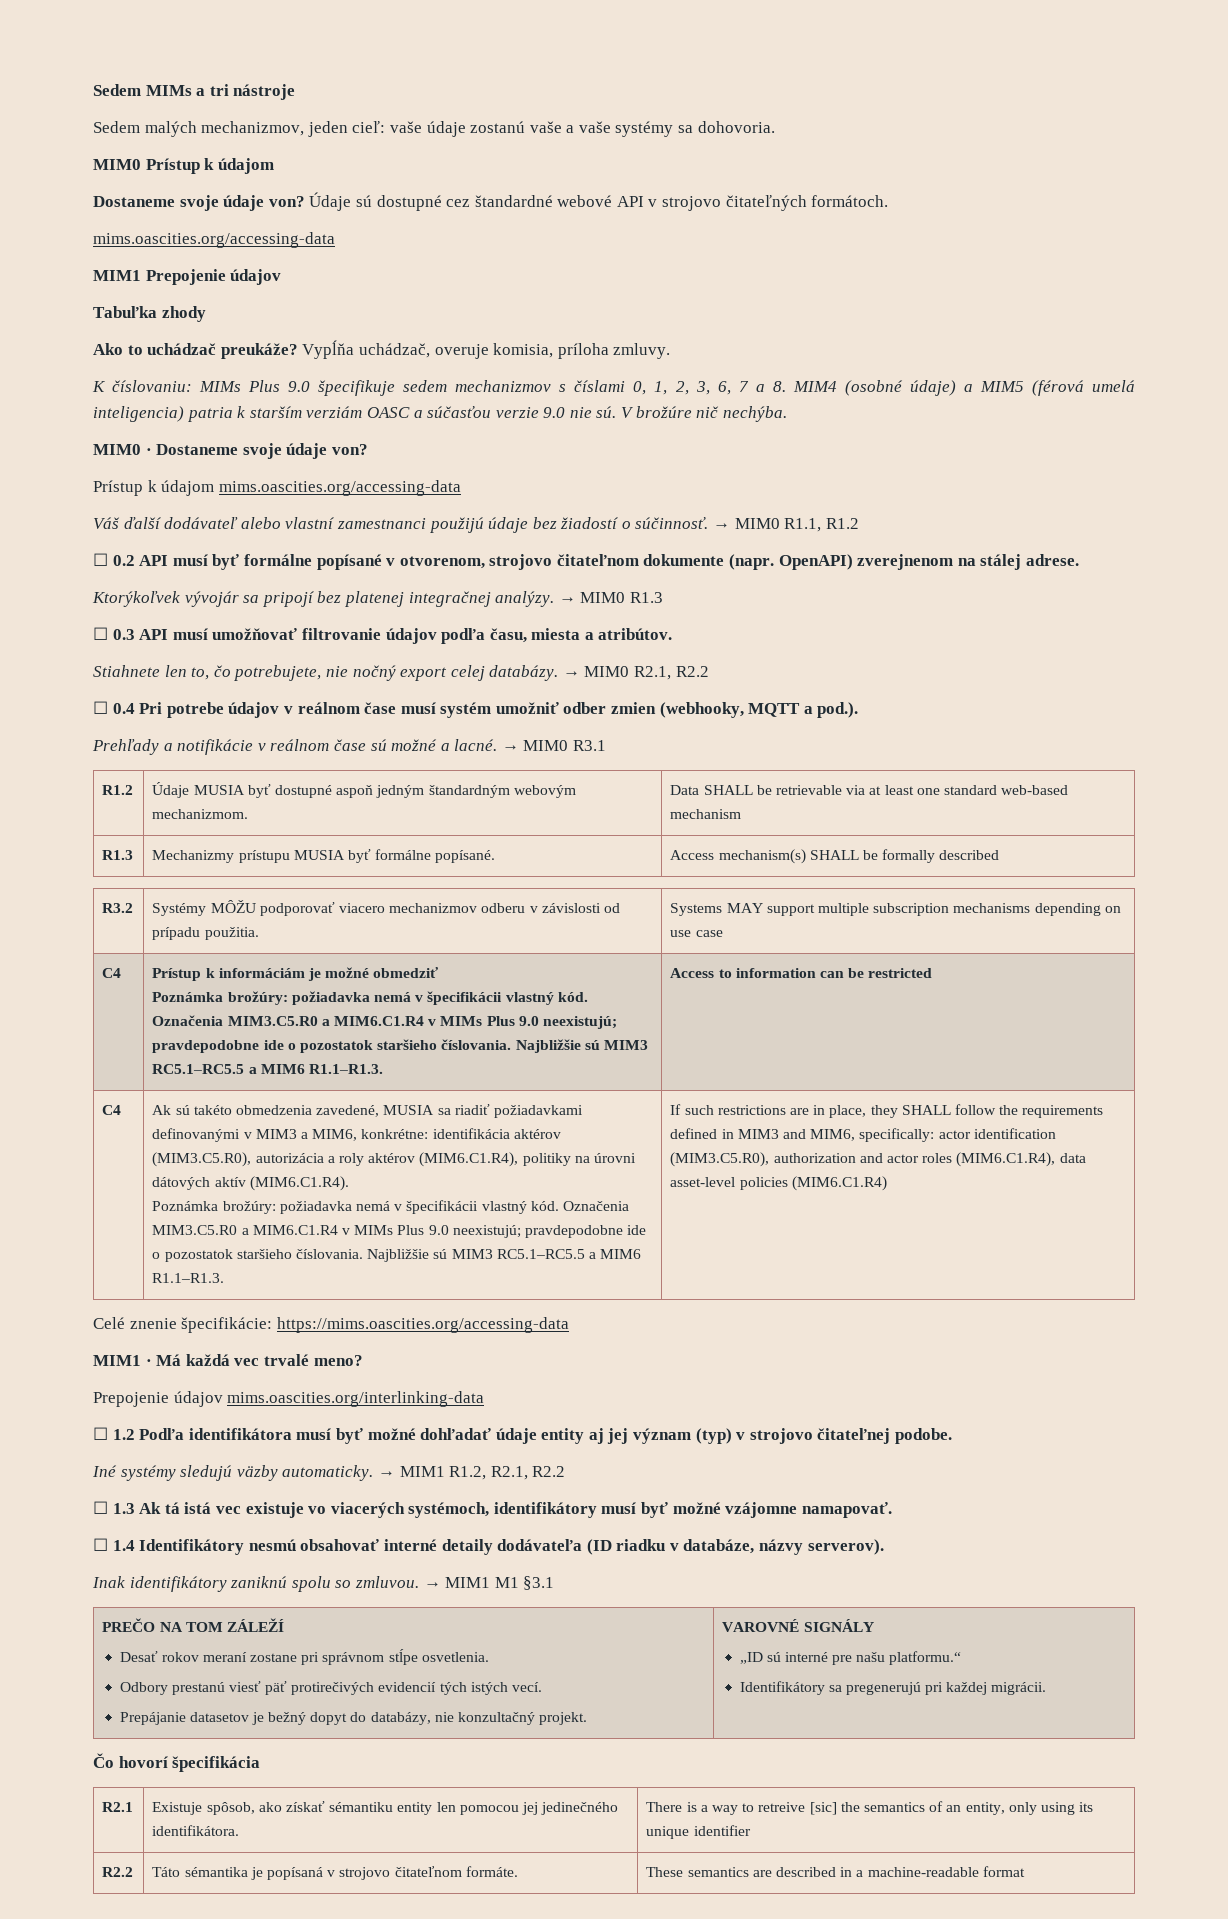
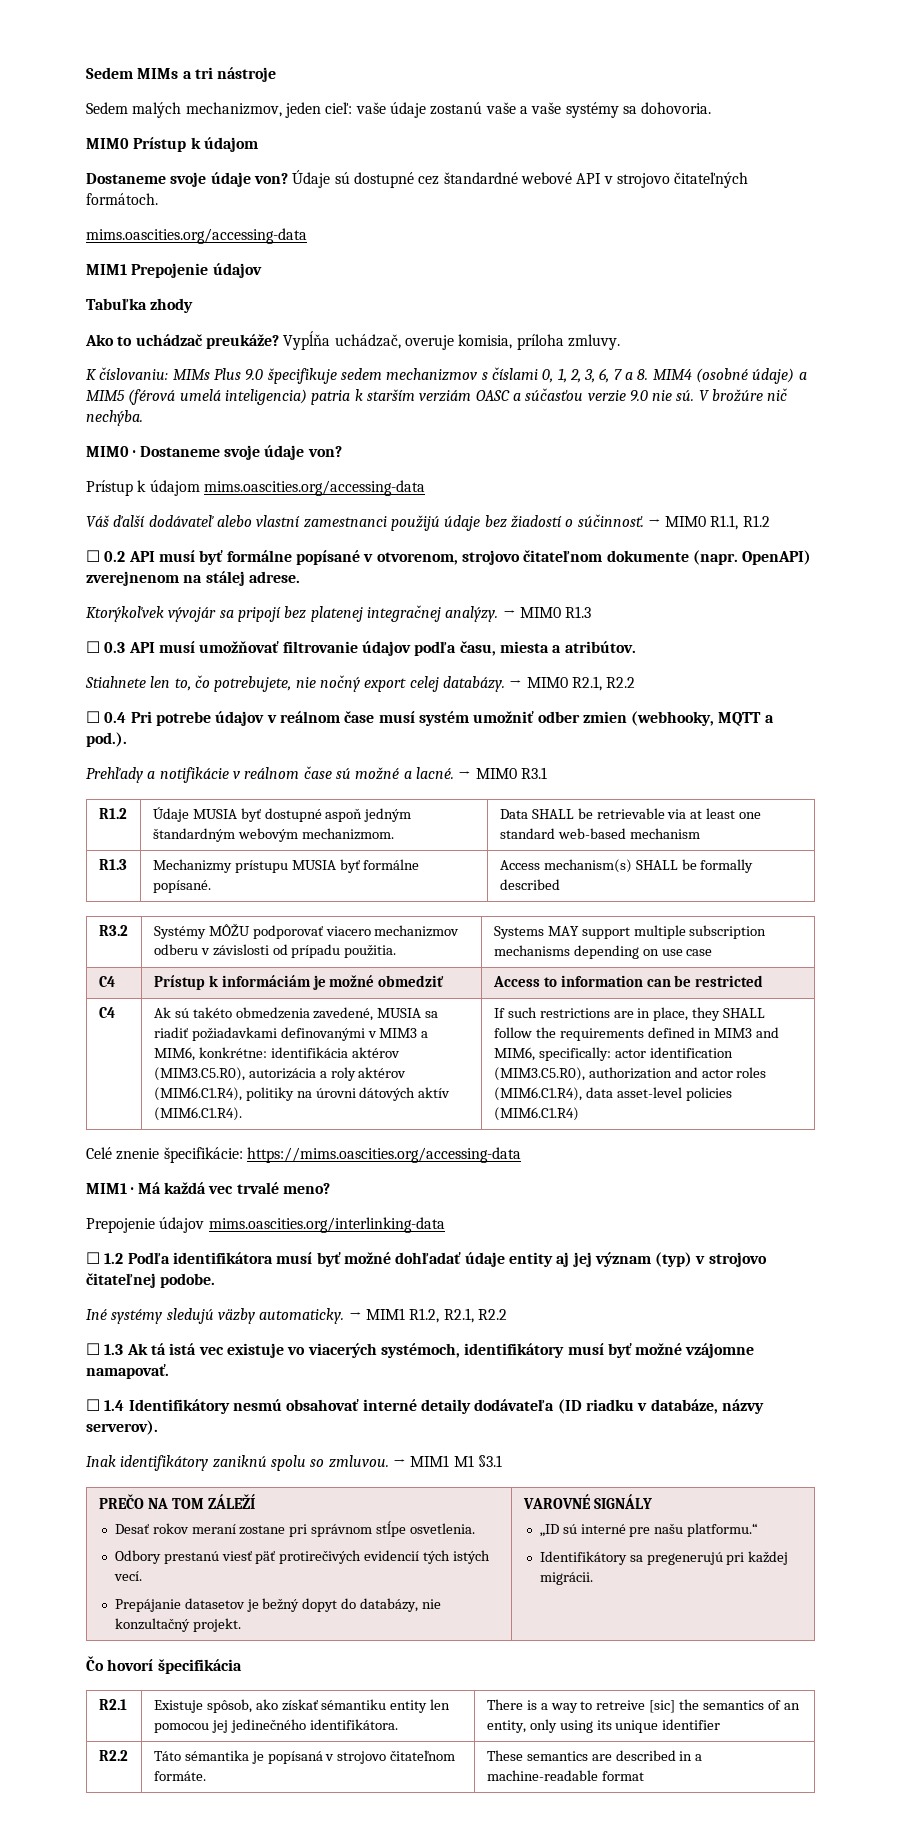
[152,991,588,1005] [152,1015,617,1029] [152,1039,648,1053] [152,1064,384,1074] // Poznámka brožúry: požiadavka nemá v špecifikácii vlastný kód. Označenia MIM3.C5.R0 a MIM6.C1.R4 v MIMs Plus 9.0 neexistujú; pravdepodobne ide o pozostatok staršieho číslovania. Najbližšie sú MIM3 RC5.1–RC5.5 a MIM6 R1.1–R1.3. -> (445, 981) none
[152,1200,629,1214] [152,1225,647,1238] [152,1249,642,1262] [152,1273,225,1283] // Poznámka brožúry: požiadavka nemá v špecifikácii vlastný kód. Označenia MIM3.C5.R0 a MIM6.C1.R4 v MIMs Plus 9.0 neexistujú; pravdepodobne ide o pozostatok staršieho číslovania. Najbližšie sú MIM3 RC5.1–RC5.5 a MIM6 R1.1–R1.3. -> (242, 1114) none

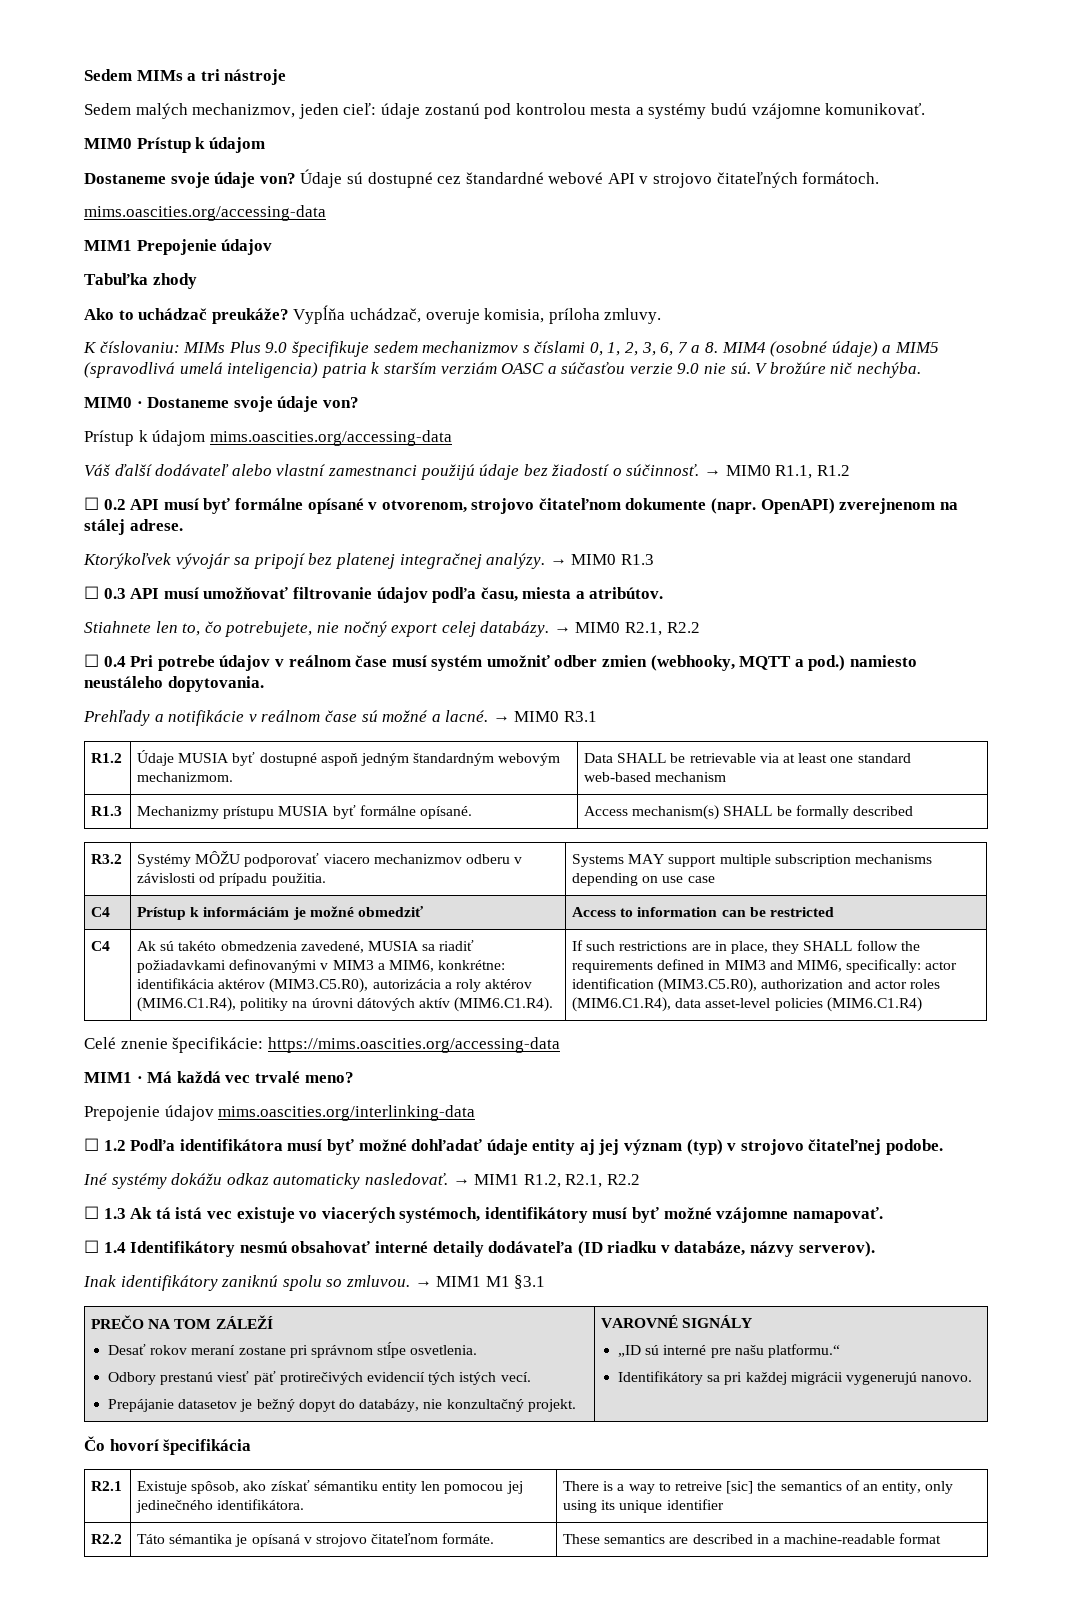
[355,102,386,114] vaše -> (377, 109) none
[485,102,712,118] vaše a vaše systémy sa dohovoria. -> [484,103,926,119] pod kontrolou mesta a systémy budú vzájomne komunikovať.
[128,389,176,405] (férová -> [84,362,175,378] (spravodlivá
[295,550,360,565] popísané -> [307,498,364,514] opísané
[86,732,127,747] pod.). -> [808,655,918,671] [84,676,264,692] pod.) namiesto neustáleho dopytovania.
[152,880,211,893] popísané. -> [419,806,472,819] opísané.
[166,1308,345,1324] sledujú väzby automaticky. -> [171,1173,448,1189] dokážu odkaz automaticky nasledovať.
[646,1552,723,1565] pregenerujú -> (721, 1378) none
[539,1572,593,1585] migrácii. -> [790,1372,973,1385] migrácii vygenerujú nanovo.
[267,1751,323,1764] popísaná -> [251,1534,300,1547] opísaná

